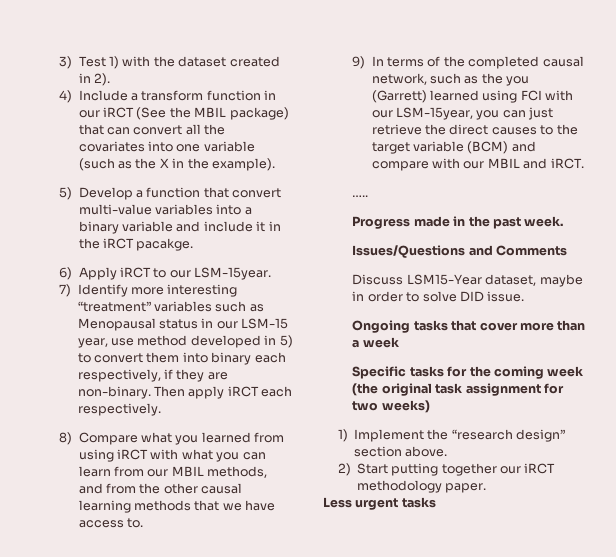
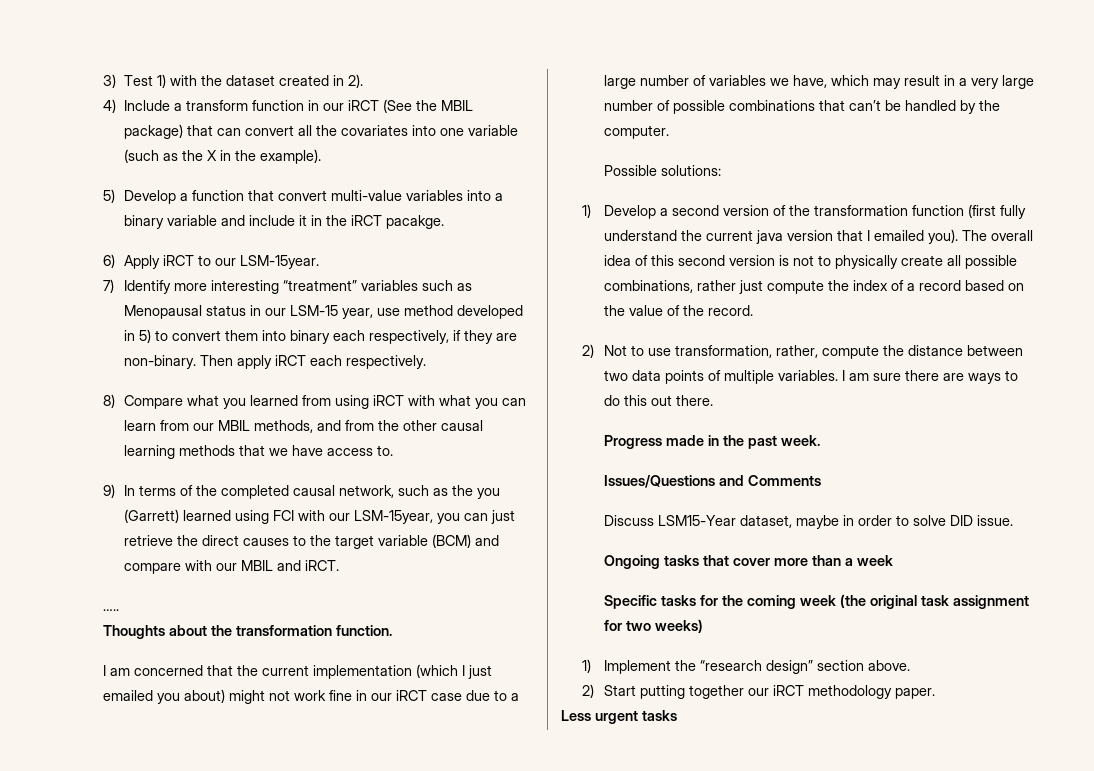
(369, 196) none -> [102,625,392,639] [102,664,492,679] [102,689,519,704] [603,75,1034,89] [603,100,1000,114] [603,125,669,139] [603,165,721,176] [582,204,1026,219] [603,229,1033,244] [603,255,1017,269] [603,280,1024,294] [603,305,753,316] [582,344,1023,359] [603,370,1018,384] [603,395,713,406] // Thoughts about the transformation function. // I am concerned that the current implementation (which I just emailed you about) might not work fine in our iRCT case due to a large number of variables we have, which may result in a very large number of possible combinations that can’t be handled by the computer. // Possible solutions: // 1) Develop a second version of the transformation function (first fully understand the current java version that I emailed you). The overall idea of this second version is not to physically create all possible combinations, rather just compute the index of a record based on the value of the record. // 2) Not to use transformation, rather, compute the distance between two data points of multiple variables. I am sure there are ways to do this out there.

